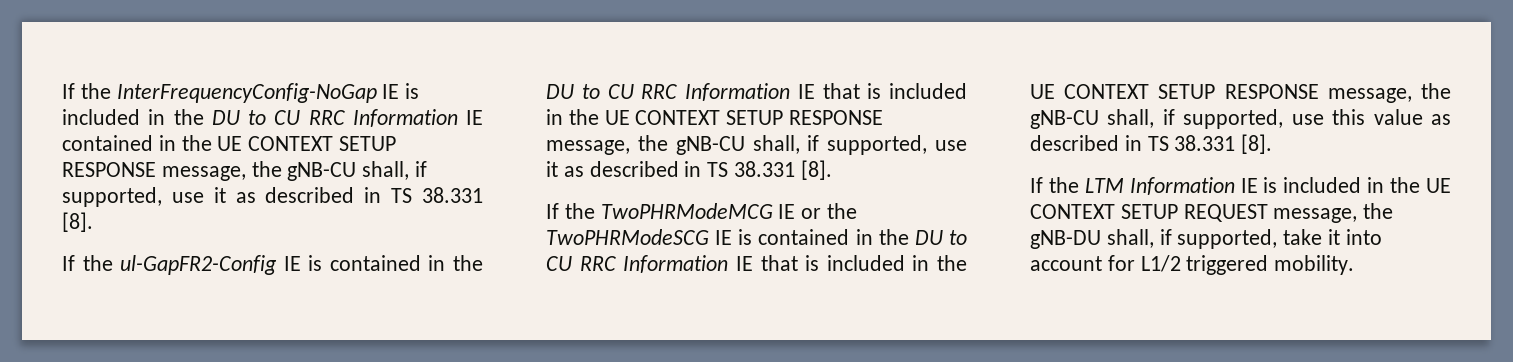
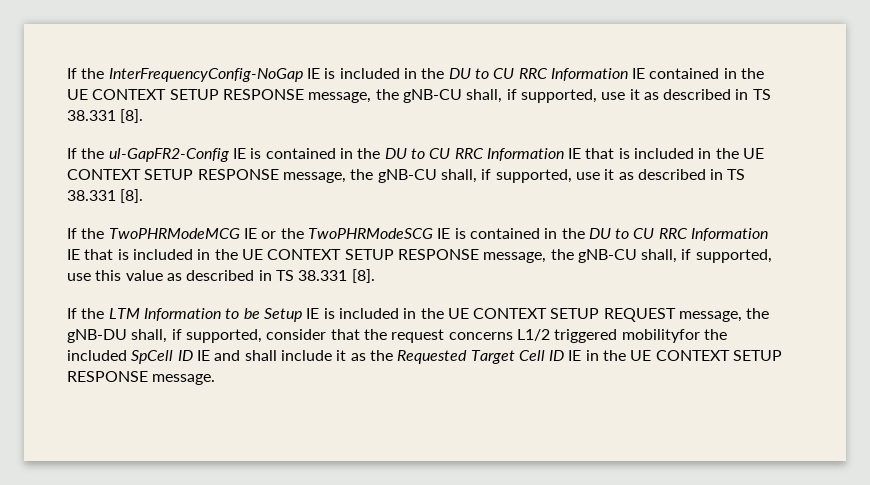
(1235, 186) none -> [225,308,302,322] to be Setup
[1283,229,1382,245] [1030,255,1355,275] take it into account for L1/2 triggered mobility. -> [266,329,727,343] [67,350,783,364] [67,371,216,385] consider that the request concerns L1/2 triggered mobilityfor the included SpCell ID IE and shall include it as the Requested Target Cell ID IE in the UE CONTEXT SETUP RESPONSE message.

